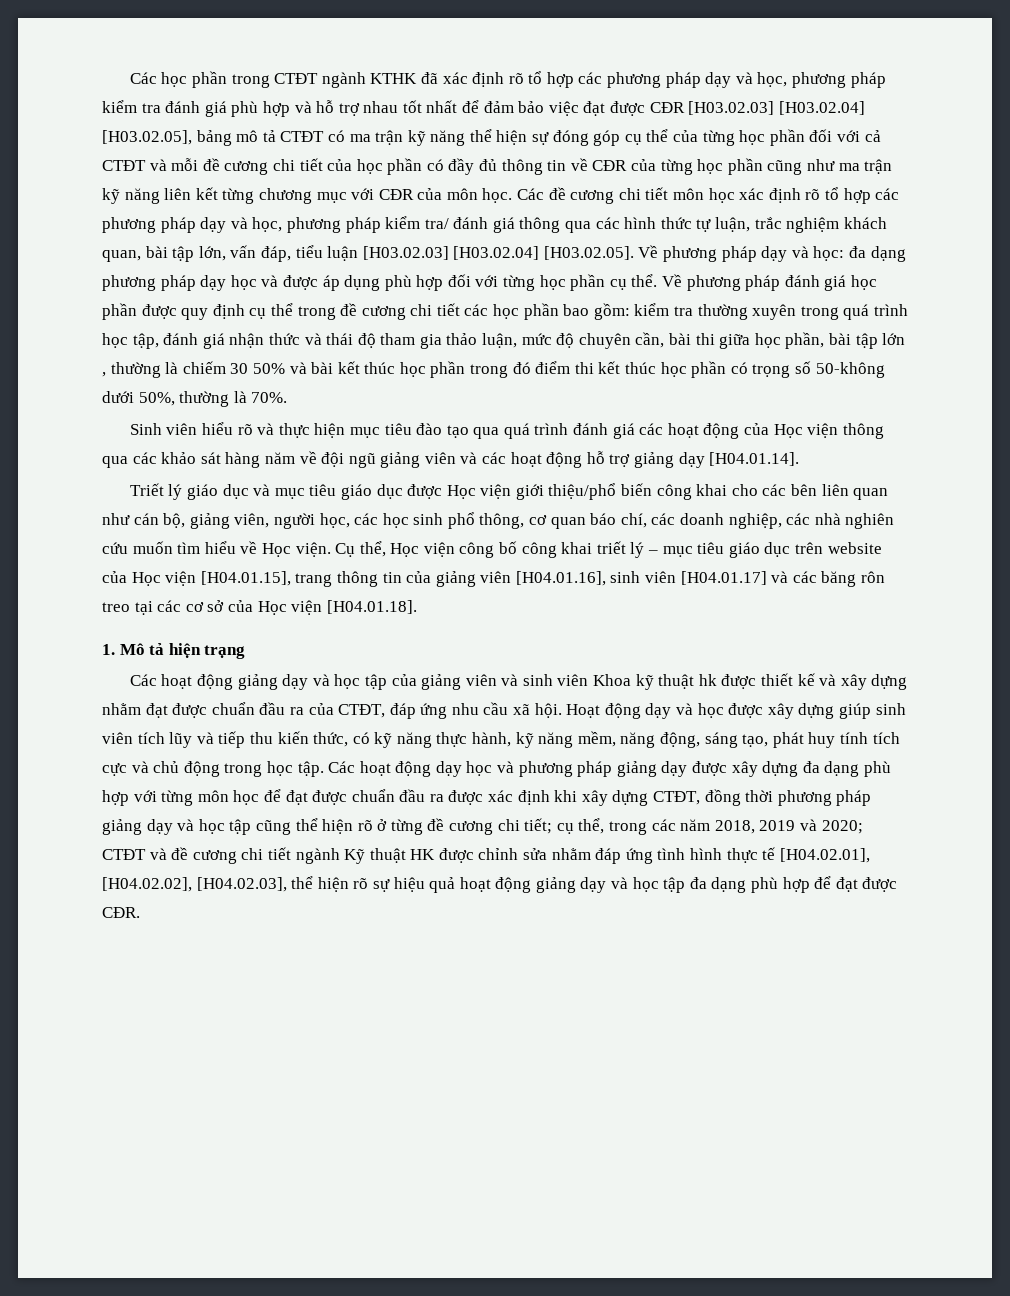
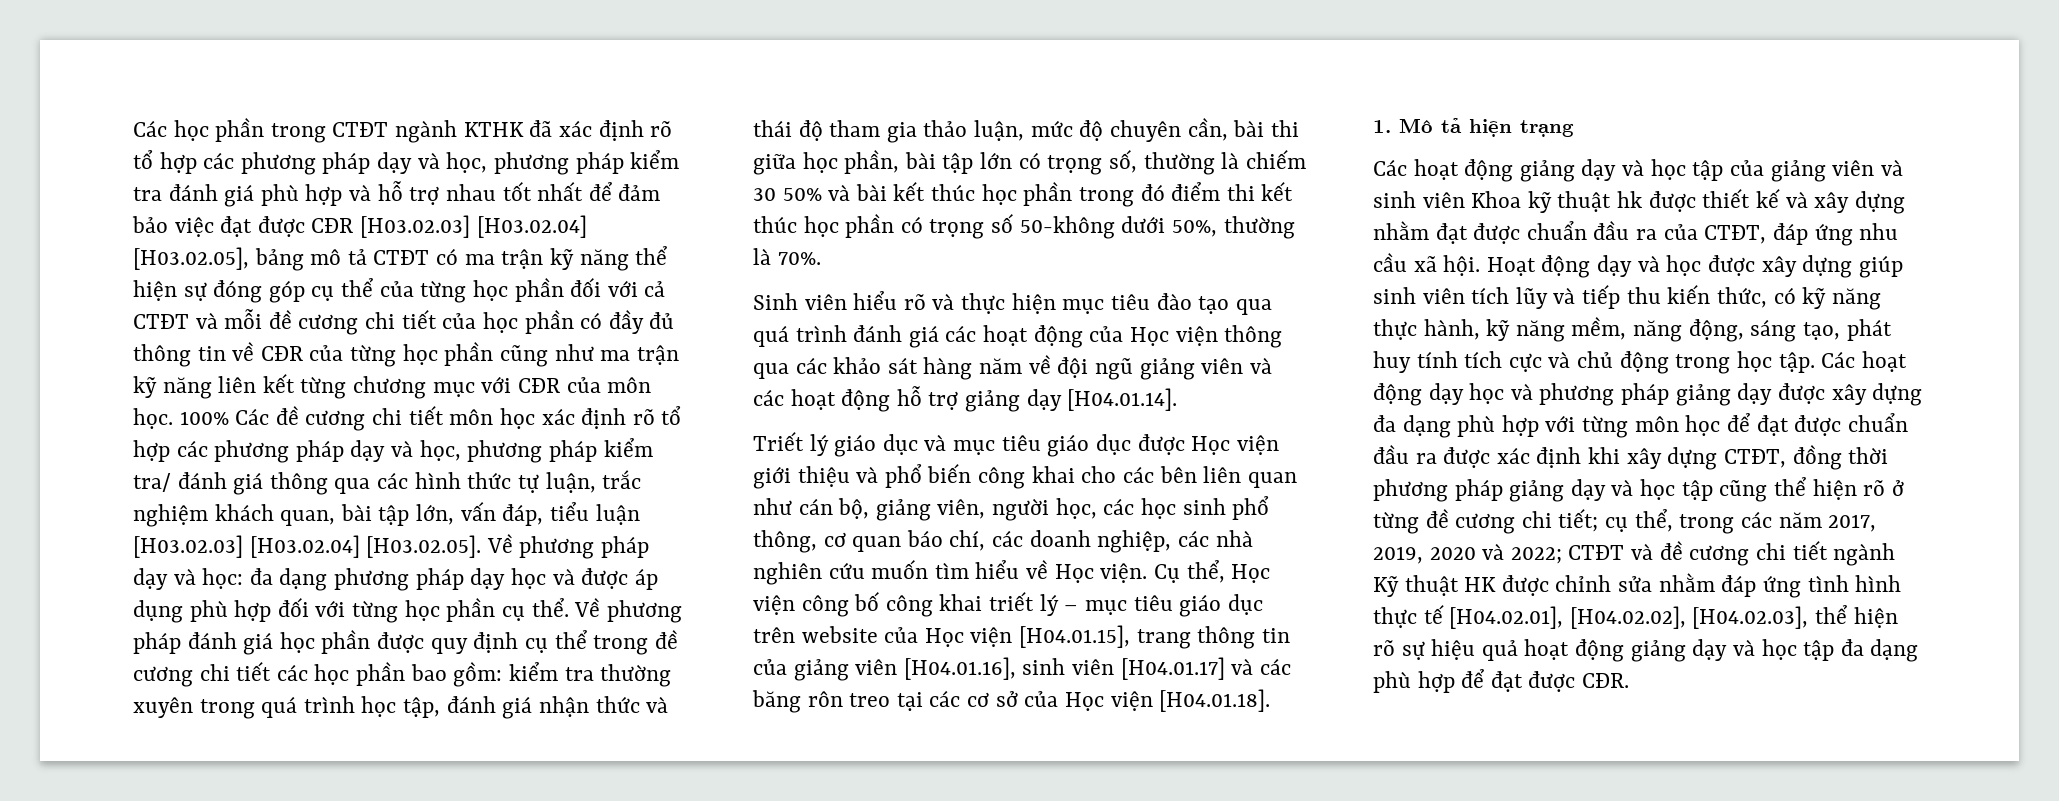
(513, 195) none -> [179,411,229,425] 100%
[102,372,106,377] , -> [1018,150,1137,175] có trọng số,
[548,483,617,500] thiệu/phổ -> [797,464,922,488] thiệu và phổ
[714,819,863,834] 2018, 2019 và 2020; -> [1828,514,1877,532] [1373,543,1562,564] 2017, 2019, 2020 và 2022;

